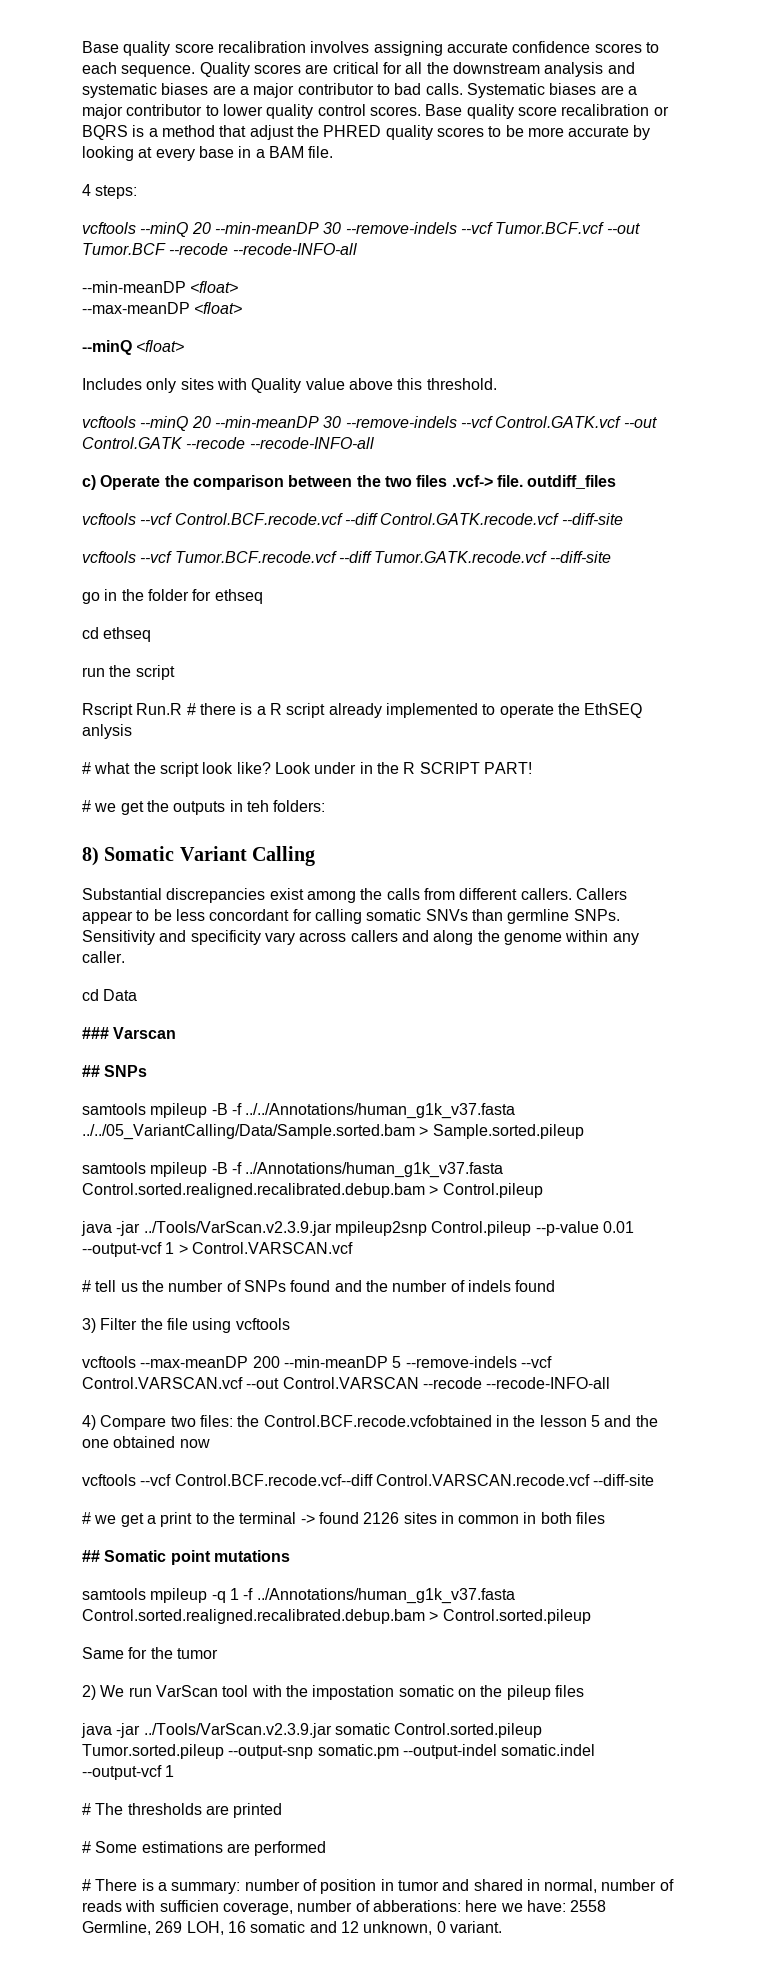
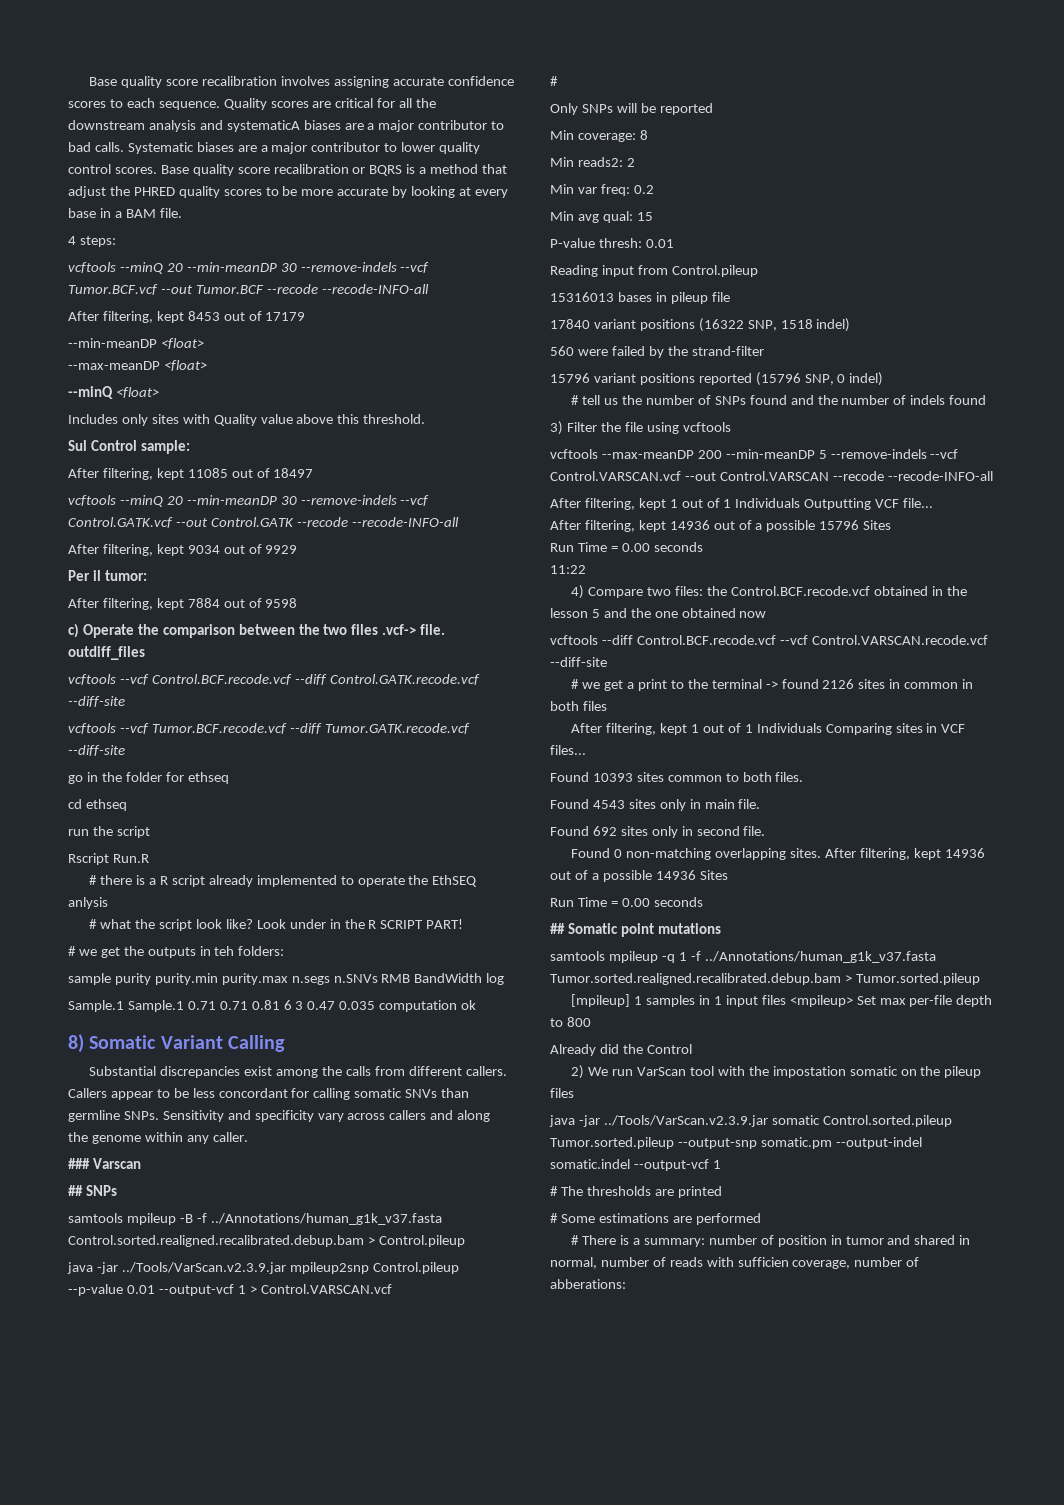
[82,83,157,98] systematic -> [226,120,300,132] systematicA
(357, 249) none -> [68,311,306,323] // After filtering, kept 8453 out of 17179
(497, 384) none -> [68,440,190,454] [68,468,314,480] // Sul Control sample: // After filtering, kept 11085 out of 18497
(374, 443) none -> [68,544,298,556] [68,570,147,581] [68,598,298,610] // After filtering, kept 9034 out of 9929 // Per il tumor: // After filtering, kept 7884 out of 9598
(183, 709) none -> (149, 858) //
(326, 806) none -> [68,973,505,985] [68,1000,477,1012] // sample purity purity.min purity.max n.segs n.SNVs RMB BandWidth log // Sample.1 Sample.1 0.71 0.71 0.81 6 3 0.47 0.035 computation ok
[82,989,138,1001] // cd Data -> (248, 1137) none
[82,1103,516,1119] [82,1124,584,1140] // samtools mpileup -B -f ../../Annotations/human_g1k_v37.fasta ../../05_VariantCalling/Data/Sample.sorted.bam > Sample.sorted.pileup -> (117, 1190) none
(91, 1286) none -> [550,103,713,115] [550,130,648,142] [550,157,635,167] [550,184,654,196] [550,211,653,223] [550,238,674,248] [550,265,758,277] [550,292,730,304] [550,318,851,332] [550,346,764,358] [550,372,884,386] [571,395,580,405] // Only SNPs will be reported // Min coverage: 8 // Min reads2: 2 // Min var freq: 0.2 // Min avg qual: 15 // P-value thresh: 0.01 // Reading input from Control.pileup // 15316013 bases in pileup file // 17840 variant positions (16322 SNP, 1518 indel) // 560 were failed by the strand-filter // 15796 variant positions reported (15796 SNP, 0 indel) // #
(611, 1383) none -> [550,498,934,510] [550,520,892,532] [550,542,703,552] [550,565,586,574] // After filtering, kept 1 out of 1 Individuals Outputting VCF file... // After filtering, kept 14936 out of a possible 15796 Sites // Run Time = 0.00 seconds // 11:22
[263,1415,492,1427] Control.BCF.recode.vcfobtained -> [730,586,928,596] Control.BCF.recode.vcf obtained
[140,1474,373,1486] --vcf Control.BCF.recode.vcf--diff -> [601,635,808,645] --diff Control.BCF.recode.vcf --vcf
(606, 1518) none -> [571,723,966,735] [550,745,586,755] [550,772,804,782] [550,799,761,811] [550,826,766,838] [571,848,985,860] [550,870,728,882] [550,897,703,907] // After filtering, kept 1 out of 1 Individuals Comparing sites in VCF files... // Found 10393 sites common to both files. // Found 4543 sites only in main file. // Found 692 sites only in second file. // Found 0 non-matching overlapping sites. After filtering, kept 14936 out of a possible 14936 Sites // Run Time = 0.00 seconds
[82,1609,591,1624] [82,1647,218,1659] Control.sorted.realigned.recalibrated.debup.bam > Control.sorted.pileup // Same for the tumor -> [550,973,980,985] [571,994,993,1007] [550,1017,591,1027] [550,1044,692,1056] Tumor.sorted.realigned.recalibrated.debup.bam > Tumor.sorted.pileup // [mpileup] 1 samples in 1 input files <mpileup> Set max per-file depth to 800 // Already did the Control
[465,1900,607,1912] [82,1921,502,1935] here we have: 2558 Germline, 269 LOH, 16 somatic and 12 unknown, 0 variant. -> (626, 1284) none

